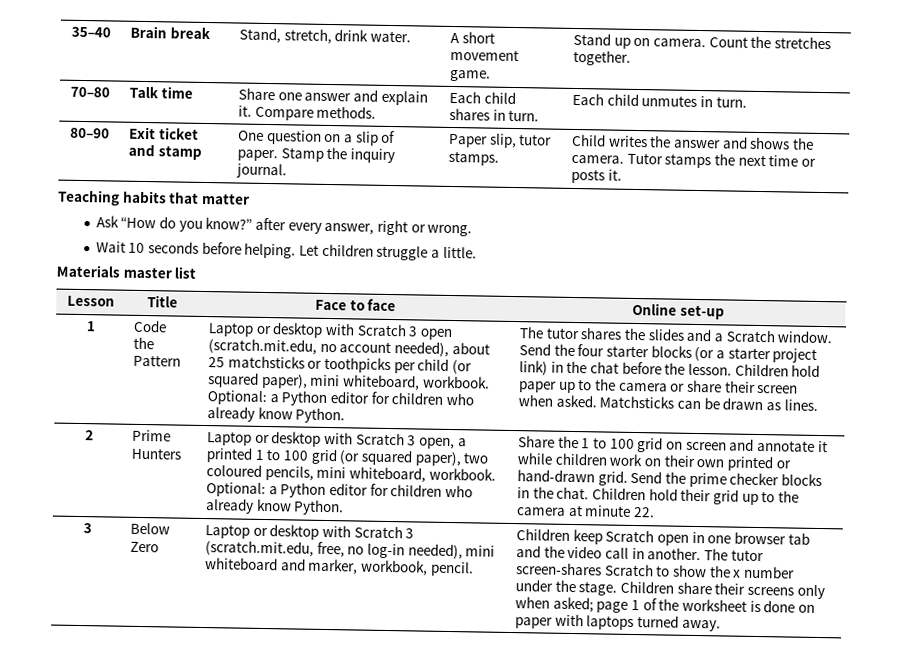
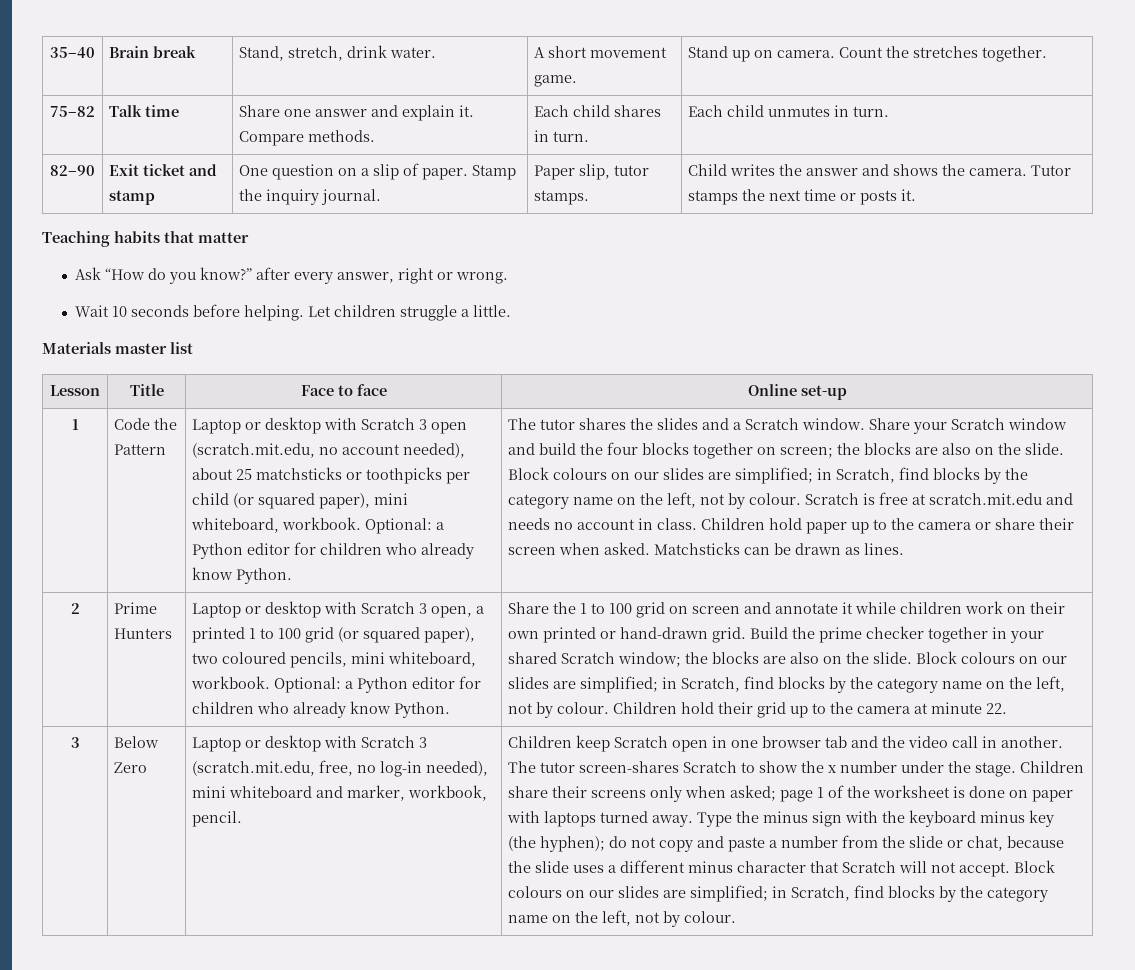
[70,86,110,98] 70–80 -> [50,106,95,117] 75–82
[70,127,110,139] 80–90 -> [50,165,95,176] 82–90
[519,343,818,363] [519,360,733,376] Send the four starter blocks (or a starter project link) in the chat before the lesson. -> [869,418,1068,434] [508,442,1065,459] [508,467,1029,484] [508,492,1074,509] [508,518,698,530] Share your Scratch window and build the four blocks together on screen; the blocks are also on the slide. Block colours on our slides are simplified; in Scratch, find blocks by the category name on the left, not by colour. Scratch is free at scratch.mit.edu and needs no account in class.
[630,470,663,484] Send -> [750,627,789,639] Build
[781,473,823,487] [517,486,590,500] blocks in the chat. -> [928,627,1045,643] [508,651,1068,667] [508,676,1066,693] [508,702,610,718] together in your shared Scratch window; the blocks are also on the slide. Block colours on our slides are simplified; in Scratch, find blocks by the category name on the left, not by colour.
(721, 625) none -> [697,810,1055,827] [508,835,1065,852] [508,860,1056,877] [508,885,1049,902] [508,910,737,927] Type the minus sign with the keyboard minus key (the hyphen); do not copy and paste a number from the slide or chat, because the slide uses a different minus character that Scratch will not accept. Block colours on our slides are simplified; in Scratch, find blocks by the category name on the left, not by colour.

